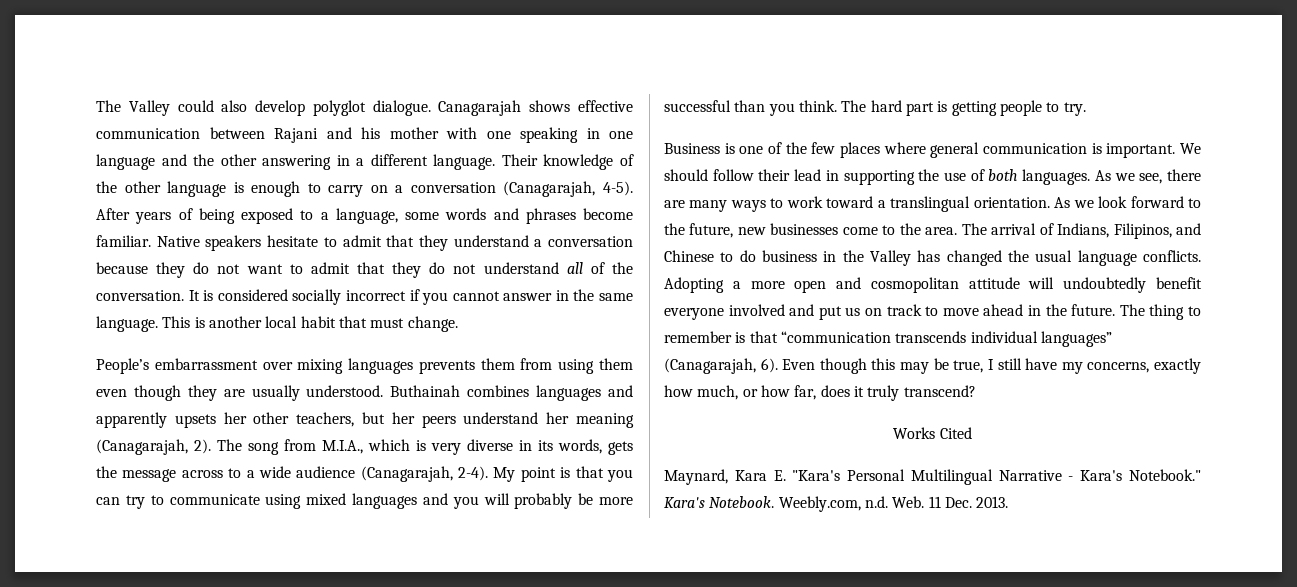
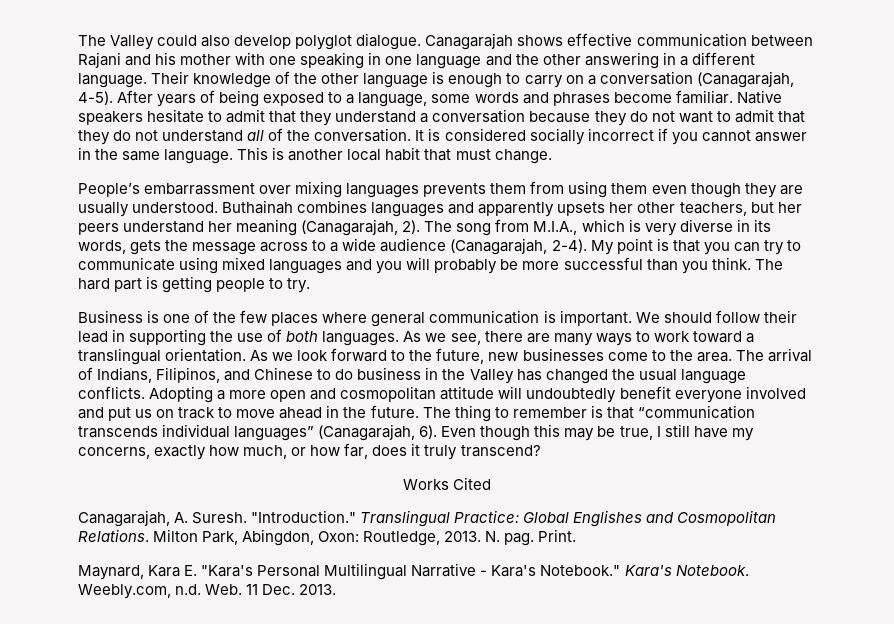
(972, 433) none -> [78,510,777,527] [78,529,577,546] // Canagarajah, A. Suresh. "Introduction." Translingual Practice: Global Englishes and Cosmopolitan Relations. Milton Park, Abingdon, Oxon: Routledge, 2013. N. pag. Print.

